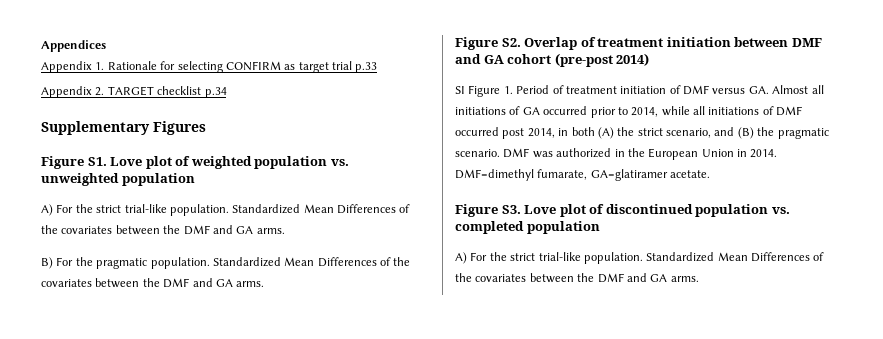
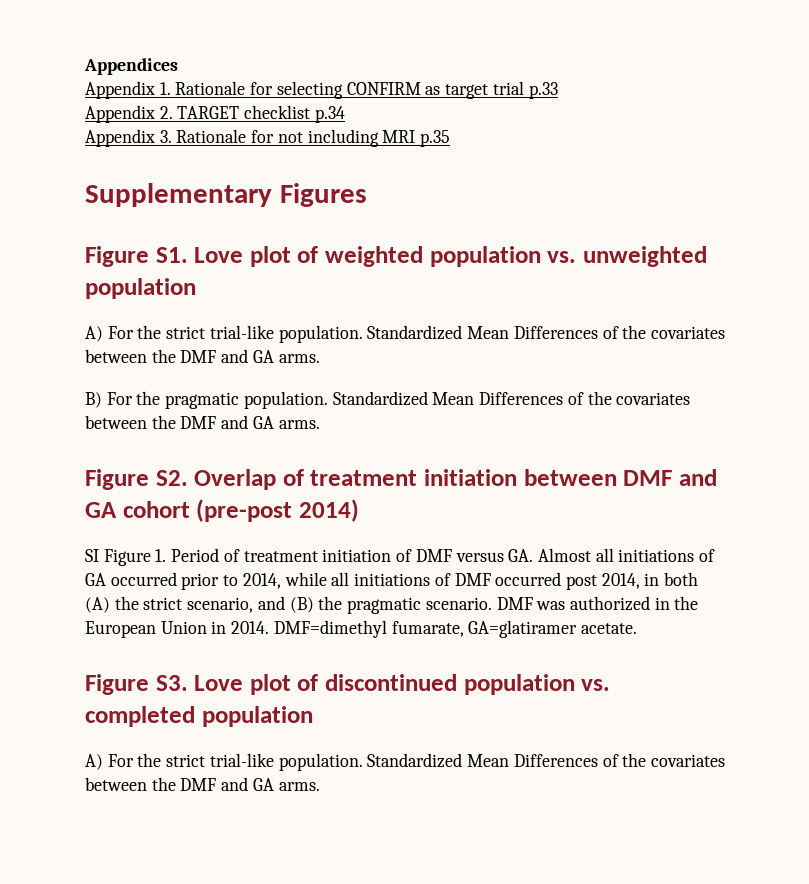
(227, 92) none -> [85,129,451,147] // Appendix 3. Rationale for not including MRI p.35

